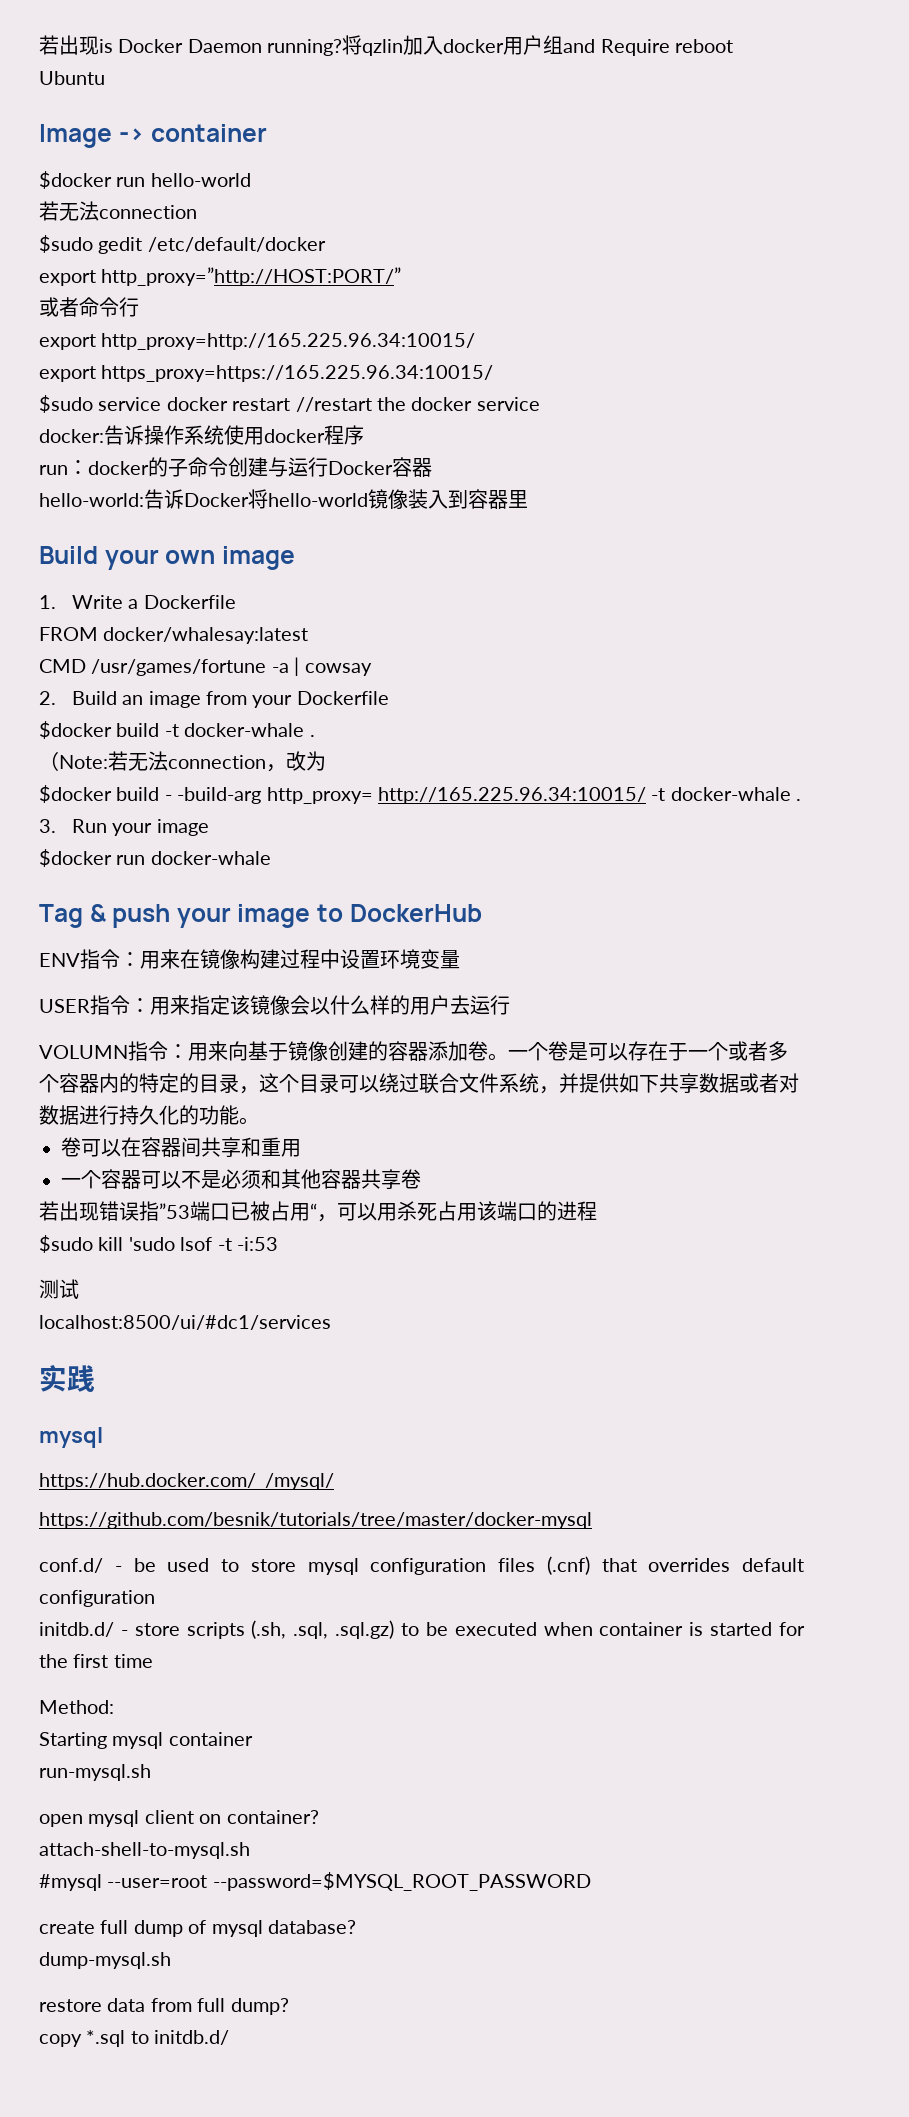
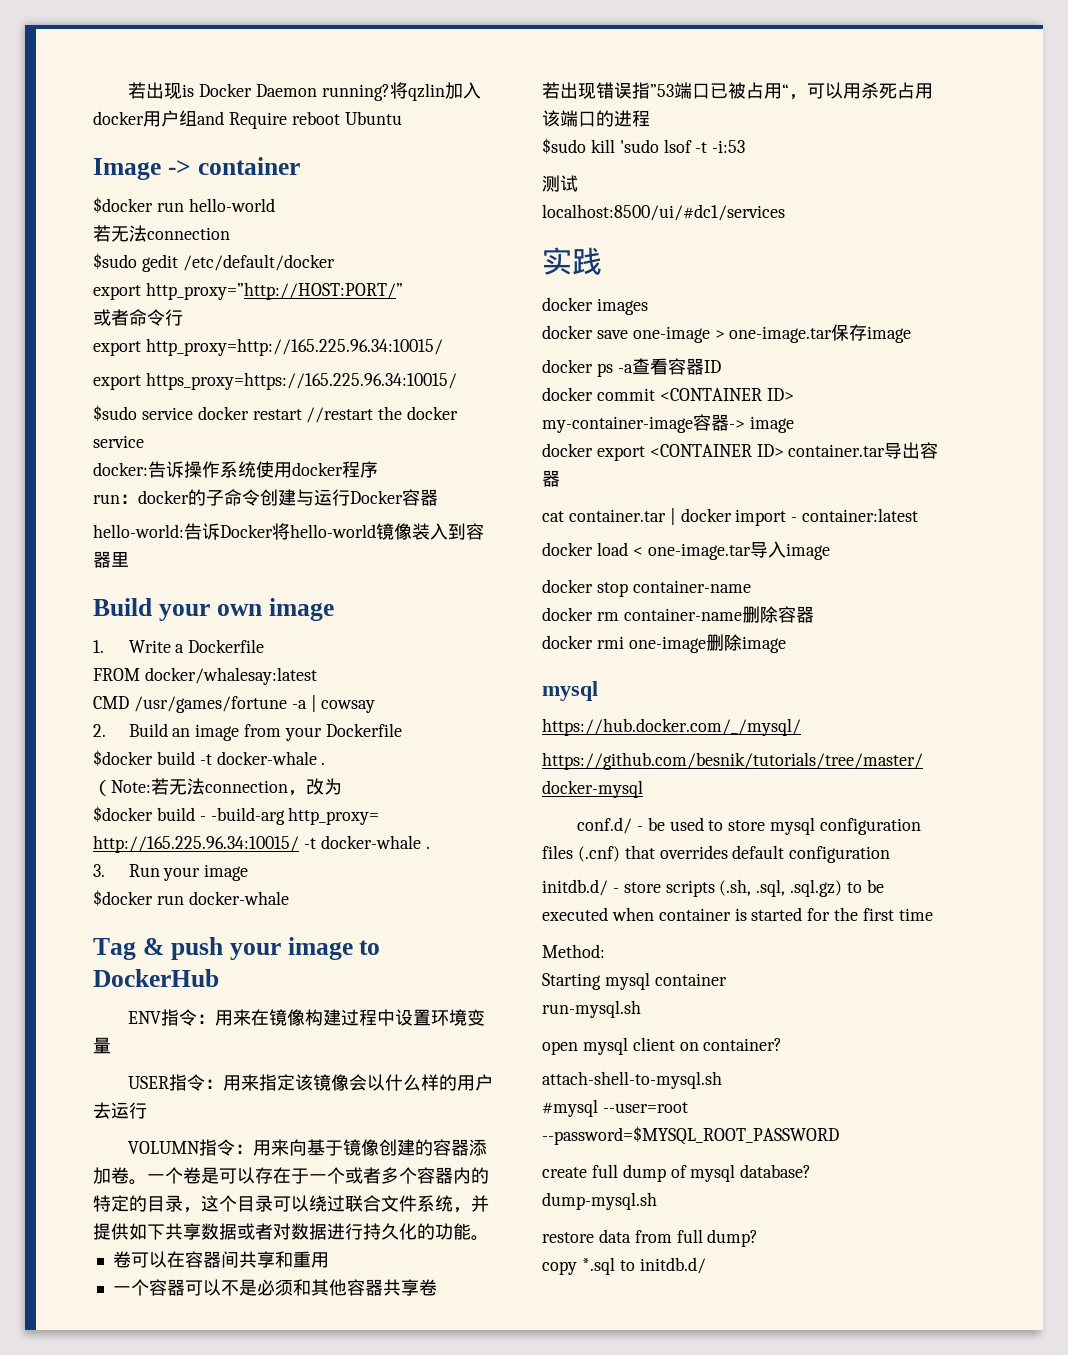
(95, 1378) none -> [542,297,648,315] [542,324,912,343] [542,358,721,377] [542,387,794,401] [542,414,794,433] [542,442,939,461] [542,470,560,487] [542,508,919,526] [542,541,830,560] [542,579,751,597] [542,606,814,623] [542,634,786,653] // docker images // docker save one-image > one-image.tar保存image // docker ps -a查看容器ID // docker commit <CONTAINER ID> my-container-image容器-> image // docker export <CONTAINER ID> container.tar导出容器 // cat container.tar | docker import - container:latest // docker load < one-image.tar导入image // docker stop container-name // docker rm container-name删除容器 // docker rmi one-image删除image

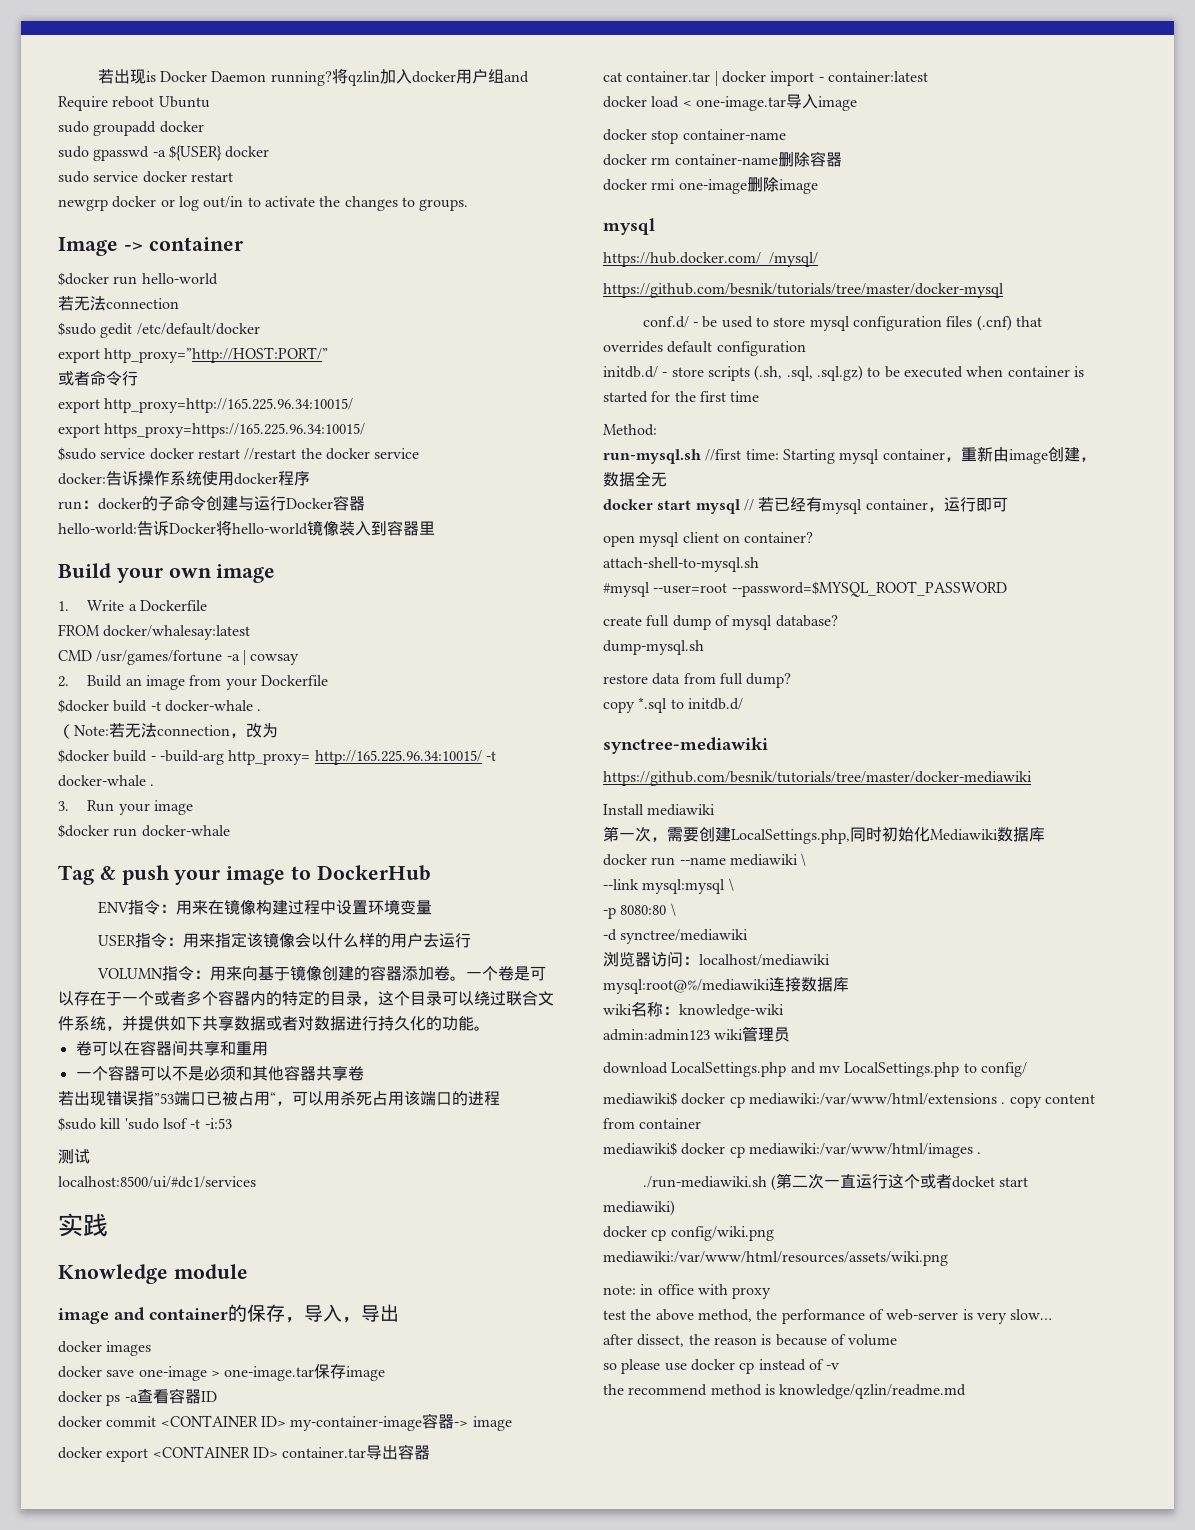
(402, 118) none -> [58,121,204,136] [58,145,270,161] [58,171,233,183] [58,196,469,211] // sudo groupadd docker // sudo gpasswd -a ${USER} docker // sudo service docker restart // newgrp docker or log out/in to activate the changes to groups.
(602, 261) none -> [58,1264,248,1284] [58,1304,399,1324] // Knowledge module // image and container的保存，导入，导出
(605, 951) none -> [603,449,779,464] run-mysql.sh //first time:
[542,1000,641,1018] // run-mysql.sh -> [944,446,1096,464] [603,471,667,487] [603,497,1008,514] ，重新由image创建，数据全无 // docker start mysql // 若已经有mysql container，运行即可
(706, 1265) none -> [603,737,768,754] [603,771,1032,786] [603,804,716,816] [603,826,1045,844] [603,853,807,866] [603,878,734,894] [603,903,676,919] [603,929,749,944] [603,951,830,967] [603,977,849,994] [603,1002,784,1019] [603,1026,791,1042] [603,1062,1027,1077] [603,1092,1095,1108] [603,1118,702,1129] [603,1142,982,1158] [642,1173,1029,1191] [603,1200,675,1216] [603,1226,774,1241] [603,1251,948,1266] [603,1284,772,1299] [603,1309,1053,1324] [603,1334,898,1347] [603,1359,840,1374] [603,1384,967,1399] // synctree-mediawiki // https://github.com/besnik/tutorials/tree/master/docker-mediawiki // Install mediawiki // 第一次，需要创建LocalSettings.php,同时初始化Mediawiki数据库 // docker run --name mediawiki \ // --link mysql:mysql \ // -p 8080:80 \ // -d synctree/mediawiki // 浏览器访问：localhost/mediawiki // mysql:root@%/mediawiki连接数据库 // wiki名称：knowledge-wiki // admin:admin123 wiki管理员 // download LocalSettings.php and mv LocalSettings.php to config/ // mediawiki$ docker cp mediawiki:/var/www/html/extensions . copy content from container // mediawiki$ docker cp mediawiki:/var/www/html/images . // ./run-mediawiki.sh (第二次一直运行这个或者docket start mediawiki) // docker cp config/wiki.png mediawiki:/var/www/html/resources/assets/wiki.png // note: in office with proxy // test the above method, the performance of web-server is very slow… // after dissect, the reason is because of volume // so please use docker cp instead of -v // the recommend method is knowledge/qzlin/readme.md

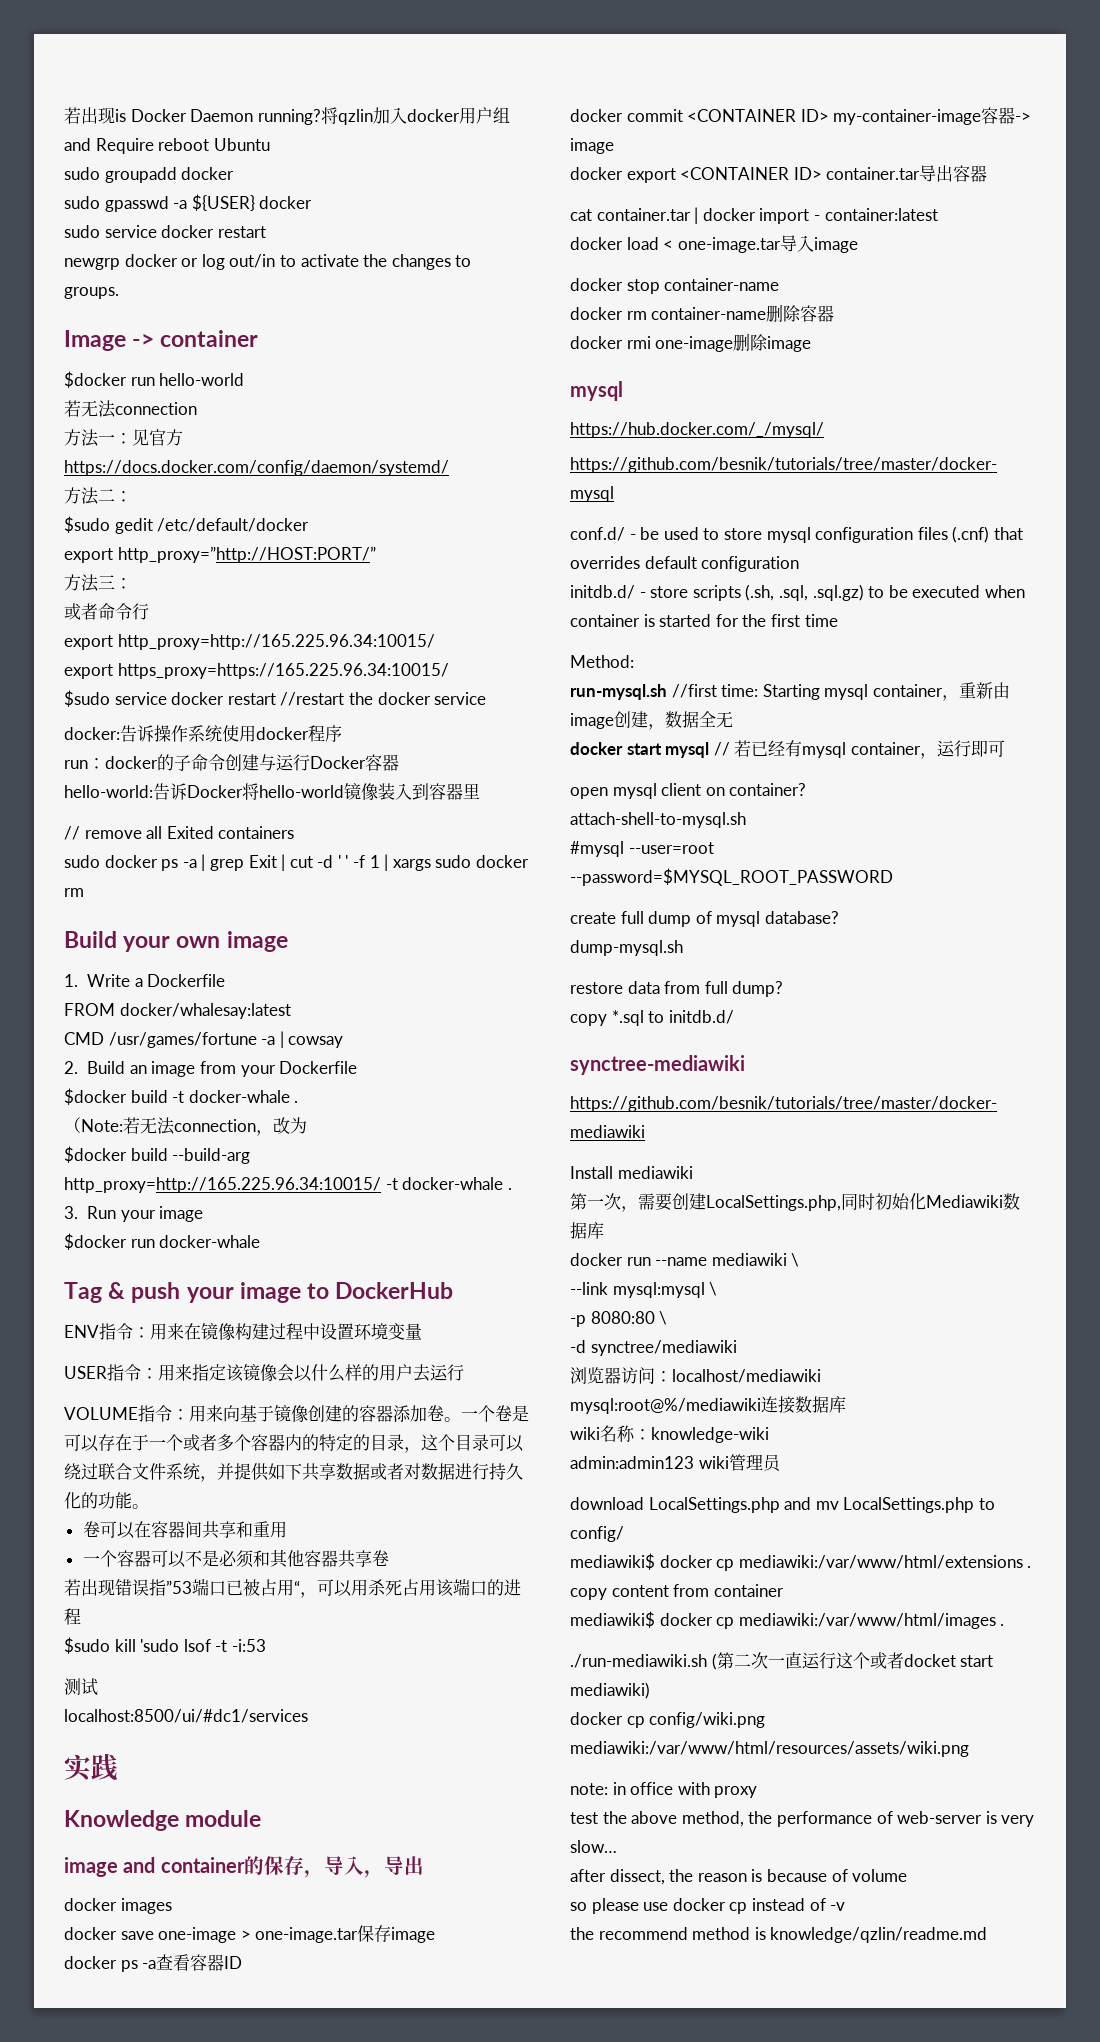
(179, 303) none -> [64,429,183,447] [64,460,449,476] [64,487,132,505] // 方法一：见官方https://docs.docker.com/config/daemon/systemd/ // 方法二：
(329, 355) none -> [64,574,132,592] // 方法三：
(435, 528) none -> [64,826,295,840] [64,854,530,871] [64,888,84,897] // // remove all Exited containers // sudo docker ps -a | grep Exit | cut -d ' ' -f 1 | xargs sudo docker rm
[150,750,482,765] - -build-arg http_proxy= http://165.225.96.34:10015/ -> [172,1148,251,1164] [64,1177,381,1193] --build-arg http_proxy=http://165.225.96.34:10015/
[96,968,163,979] VOLUMN -> [64,1407,138,1420] VOLUME

